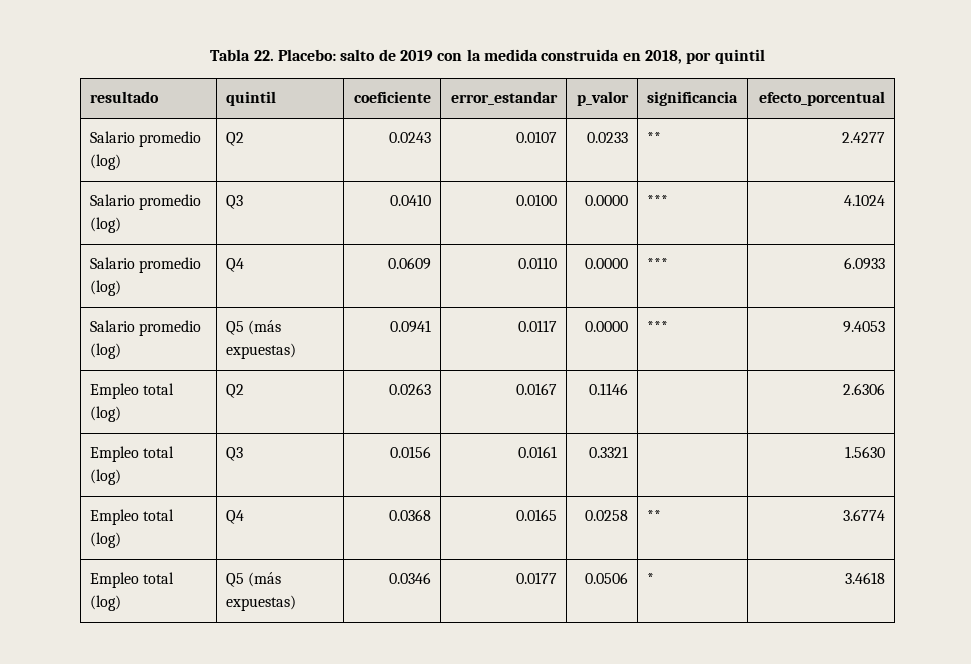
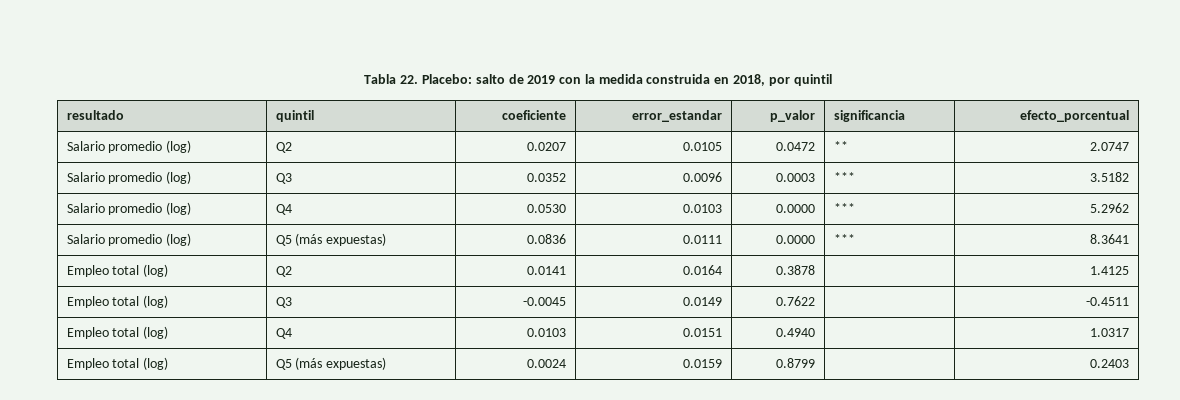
[389,132,432,143] [516,131,558,143] [587,132,629,143] [646,132,661,143] [842,132,886,143] 0.0243 | 0.0107 | 0.0233 | ** | 2.4277 -> [527,142,567,151] [683,142,723,151] [776,142,816,151] [833,141,848,151] [1090,142,1130,151] 0.0207 | 0.0105 | 0.0472 | ** | 2.0747
[390,194,432,206] [516,194,558,206] [585,195,629,206] [646,195,668,206] [844,194,886,206] 0.0410 | 0.0100 | 0.0000 | *** | 4.1024 -> [527,173,567,182] [683,172,723,182] [776,173,816,182] [833,172,855,182] [1090,172,1130,182] 0.0352 | 0.0096 | 0.0003 | *** | 3.5182
[388,257,432,270] [518,257,558,269] [585,258,629,269] [646,258,668,269] [844,257,886,270] 0.0609 | 0.0110 | 0.0000 | *** | 6.0933 -> [527,204,567,213] [683,204,723,213] [776,204,816,213] [833,203,855,213] [1090,203,1130,213] 0.0530 | 0.0103 | 0.0000 | *** | 5.2962
[390,320,432,333] [518,320,558,332] [585,321,629,332] [646,321,668,332] [843,321,886,333] 0.0941 | 0.0117 | 0.0000 | *** | 9.4053 -> [527,234,567,244] [683,235,723,244] [776,235,816,244] [833,234,855,244] [1090,234,1130,244] 0.0836 | 0.0111 | 0.0000 | *** | 8.3641
[389,383,432,395] [516,383,558,395] [589,383,629,395] [843,383,886,395] 0.0263 | 0.0167 | 0.1146 | | 2.6306 -> [527,266,567,275] [683,265,723,275] [776,265,816,275] [1090,266,1130,275] 0.0141 | 0.0164 | 0.3878 | | 1.4125
[390,446,432,458] [518,446,558,458] [589,446,629,458] [845,446,886,458] 0.0156 | 0.0161 | 0.3321 | | 1.5630 -> [523,297,567,306] [683,297,723,306] [776,296,816,306] [1086,297,1130,306] -0.0045 | 0.0149 | 0.7622 | | -0.4511
[389,509,432,521] [516,509,558,521] [585,510,629,521] [646,510,661,521] [843,509,886,521] 0.0368 | 0.0165 | 0.0258 | ** | 3.6774 -> [527,328,567,337] [683,328,723,337] [776,328,816,337] [1090,328,1130,337] 0.0103 | 0.0151 | 0.4940 | | 1.0317
[389,572,432,584] [516,572,558,584] [585,572,629,584] [646,573,654,584] [845,572,886,584] 0.0346 | 0.0177 | 0.0506 | * | 3.4618 -> [527,359,567,368] [683,359,723,368] [776,358,816,368] [1090,359,1130,368] 0.0024 | 0.0159 | 0.8799 | | 0.2403

